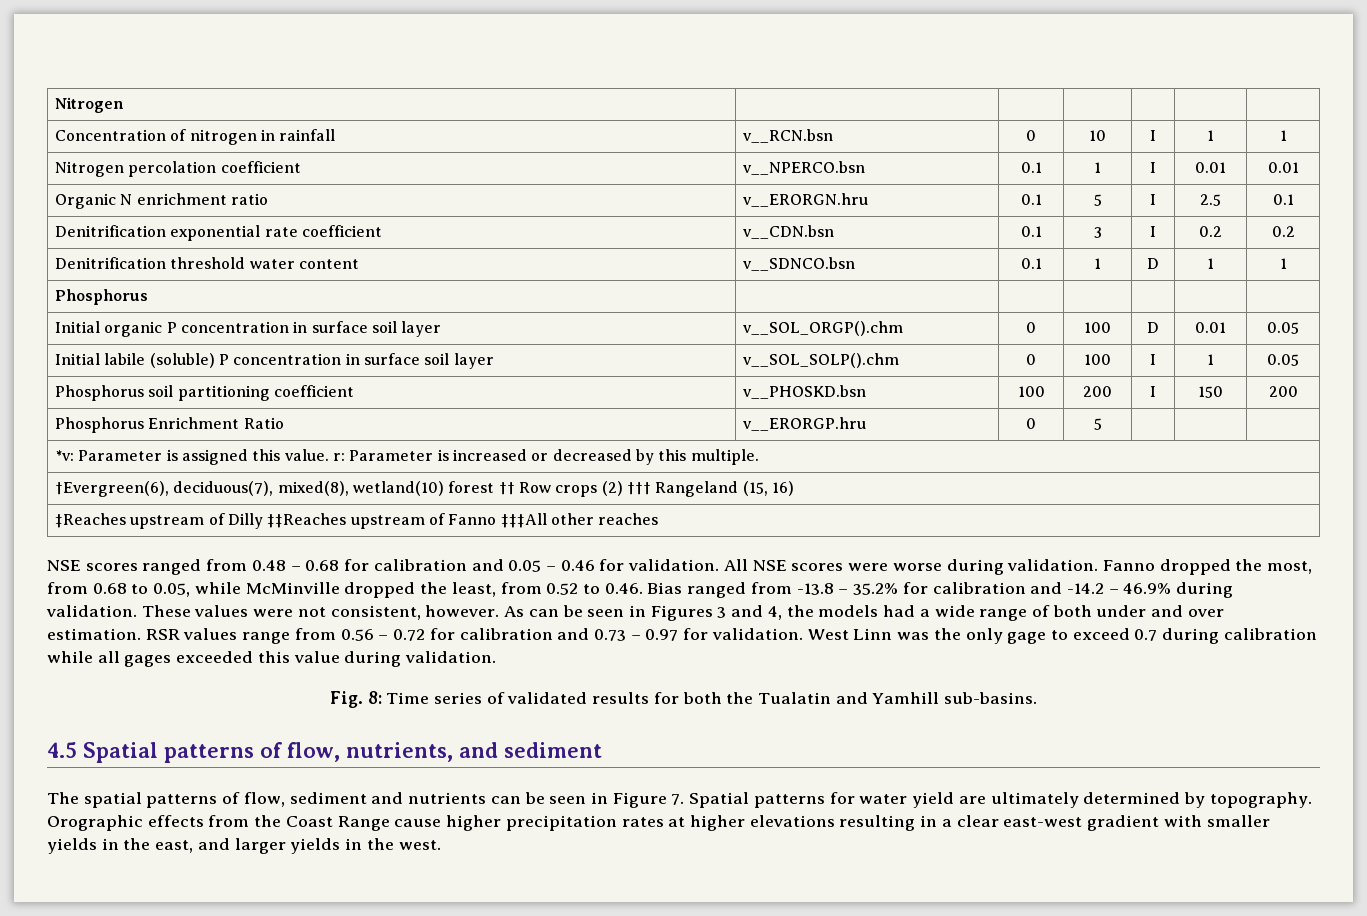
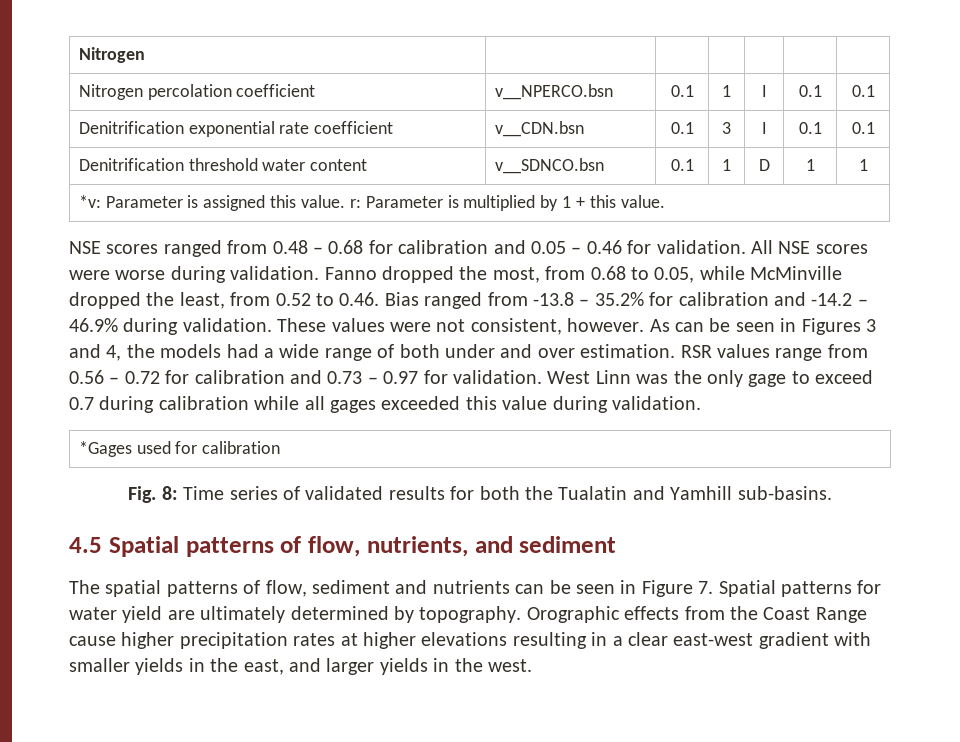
[55,129,336,145] [743,129,834,143] [1026,130,1036,141] [1089,130,1106,141] [1150,130,1156,141] [1207,130,1214,141] [1279,130,1287,141] // Concentration of nitrogen in rainfall | v__RCN.bsn | 0 | 10 | I | 1 | 1 -> (145, 55) none
[1195,162,1226,173] [1267,162,1299,173] [55,193,269,209] [743,193,869,207] [1020,194,1042,205] [1093,194,1102,206] [1150,194,1156,205] [1200,194,1221,206] 0.01 | 0.01 // Organic N enrichment ratio | v__ERORGN.hru | 0.1 | 5 | I | 2.5 -> [798,85,822,97] 0.1
[1199,226,1222,237] [1271,226,1295,237] 0.2 | 0.2 -> [798,122,822,134] [851,122,875,134] 0.1 | 0.1
[55,289,149,305] [55,321,442,337] [743,321,904,336] [1026,322,1036,333] [1084,322,1111,333] [1147,322,1159,333] [1195,322,1226,333] [1267,322,1299,334] [55,353,494,369] [743,353,900,368] [1026,354,1036,365] [1084,354,1111,365] [1150,354,1156,365] [1207,354,1214,365] [1267,354,1299,366] [55,385,355,401] [743,385,867,399] [1017,386,1045,397] [1083,386,1112,397] [1150,386,1156,397] [1198,386,1223,398] [1268,386,1298,397] [55,417,284,433] [743,417,867,431] [1026,418,1036,429] [1093,418,1102,430] // Phosphorus | | | | | | // Initial organic P concentration in surface soil layer | v__SOL_ORGP().chm | 0 | 100 | D | 0.01 | 0.05 // Initial labile (soluble) P concentration in surface soil layer | v__SOL_SOLP().chm | 0 | 100 | I | 1 | 0.05 // Phosphorus soil partitioning coefficient | v__PHOSKD.bsn | 100 | 200 | I | 150 | 200 // Phosphorus Enrichment Ratio | v__ERORGP.hru | 0 | 5 | | | -> (868, 165) none
[452,449,759,465] [55,481,794,497] [55,513,659,529] increased or decreased by this multiple. // †Evergreen(6), deciduous(7), mixed(8), wetland(10) forest †† Row crops (2) ††† Rangeland (15, 16) // ‡Reaches upstream of Dilly ‡‡Reaches upstream of Fanno ‡‡‡All other reaches -> [463,195,665,211] multiplied by 1 + this value.
(497, 657) none -> [78,441,281,457] // *Gages used for calibration

